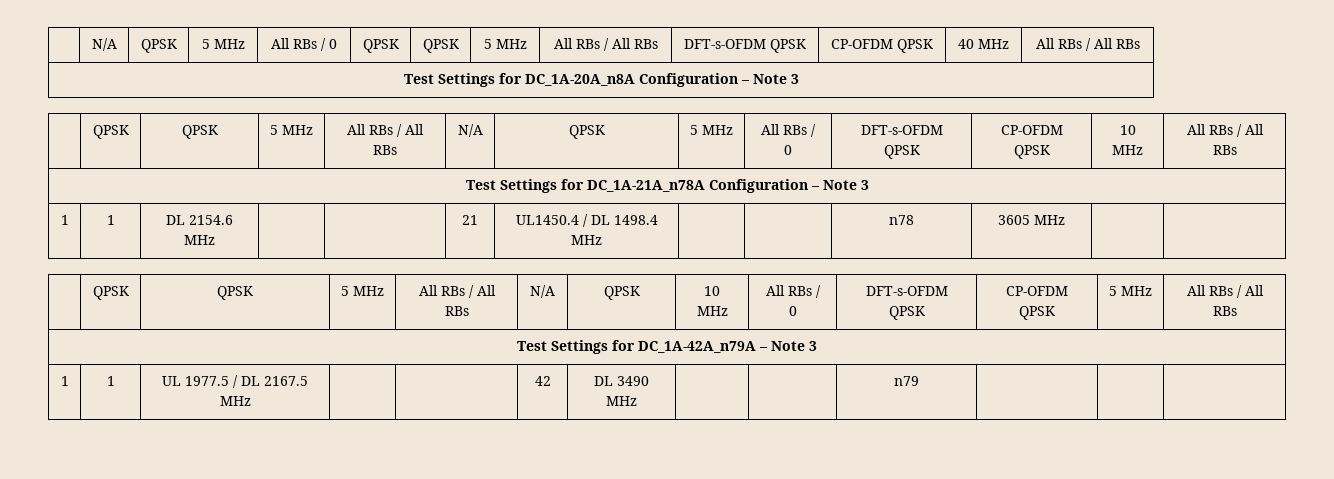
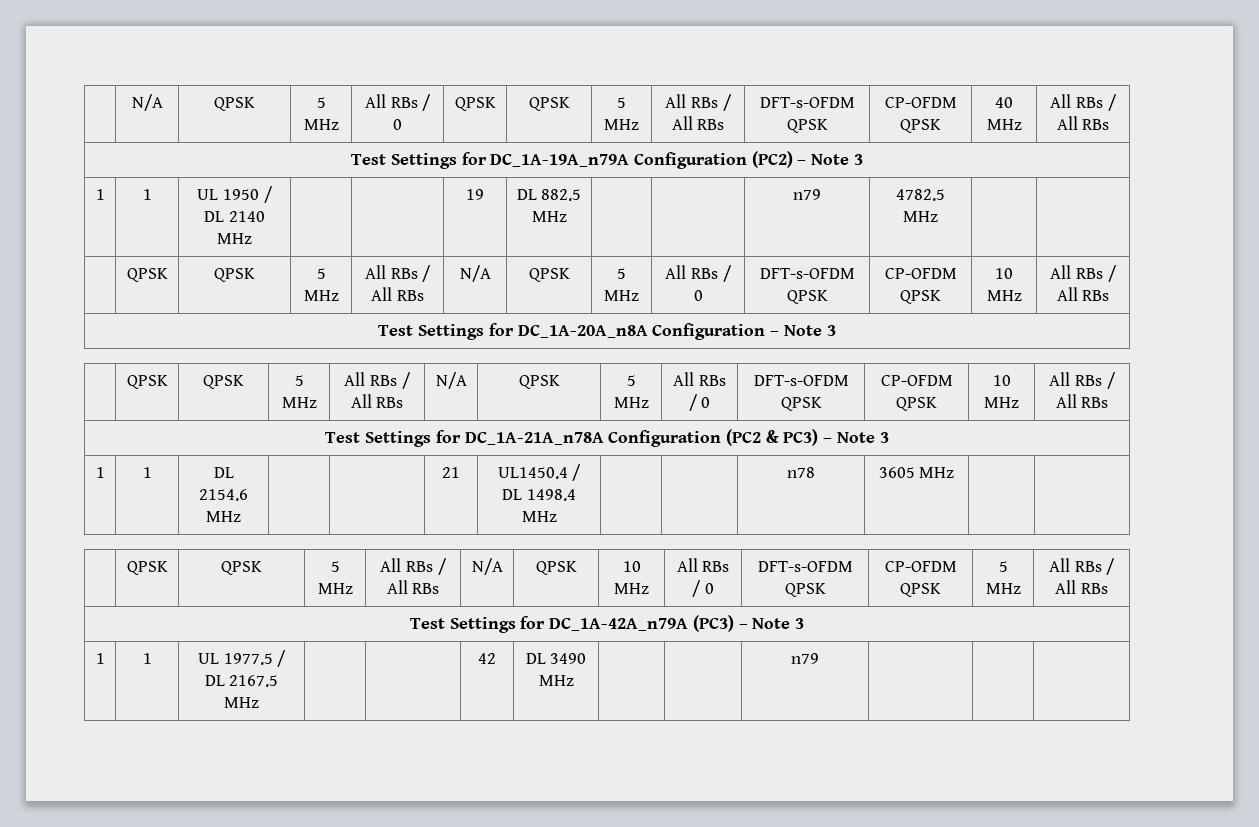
(1140, 44) none -> [351,151,863,169] [95,189,105,200] [142,189,152,200] [197,186,273,203] [204,211,265,222] [217,233,252,244] [466,189,484,200] [516,189,582,201] [531,211,567,222] [793,189,821,200] [896,189,945,201] [903,211,938,222] [126,268,168,282] [214,268,255,282] [316,268,326,279] [303,290,339,301] [364,265,432,282] [371,287,424,301] [459,265,491,282] [528,268,570,282] [617,268,626,279] [604,290,639,301] [665,265,732,282] [693,290,703,301] [759,268,855,279] [786,290,828,304] [884,268,957,279] [900,290,941,304] [995,268,1013,279] [986,290,1022,301] [1050,265,1117,282] [1056,287,1110,301] // Test Settings for DC_1A-19A_n79A Configuration (PC2) – Note 3 // 1 | 1 | UL 1950 / DL 2140 MHz | | | 19 | DL 882.5 MHz | | | n79 | 4782.5 MHz | | // | QPSK | QPSK | 5 MHz | All RBs / All RBs | N/A | QPSK | 5 MHz | All RBs / 0 | DFT-s-OFDM QPSK | CP-OFDM QPSK | 10 MHz | All RBs / All RBs
(808, 186) none -> [726,429,819,446] (PC2 & PC3)
(756, 347) none -> [692,615,734,632] (PC3)

